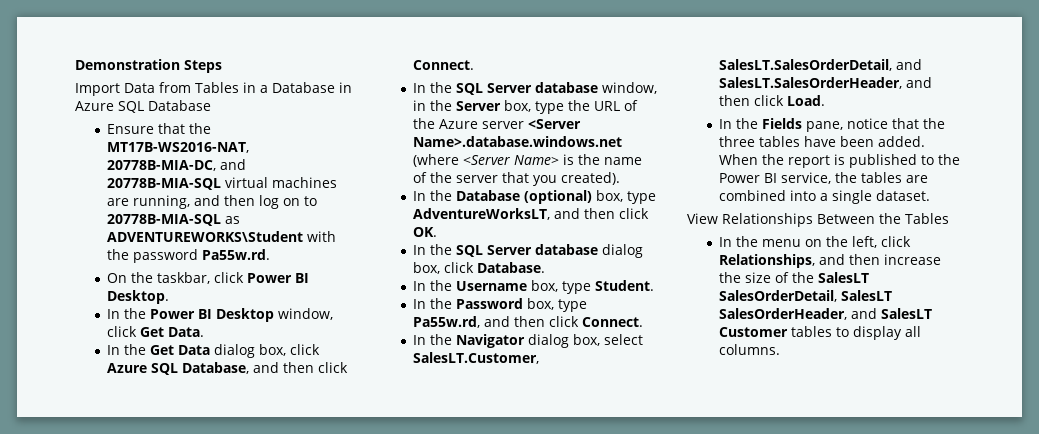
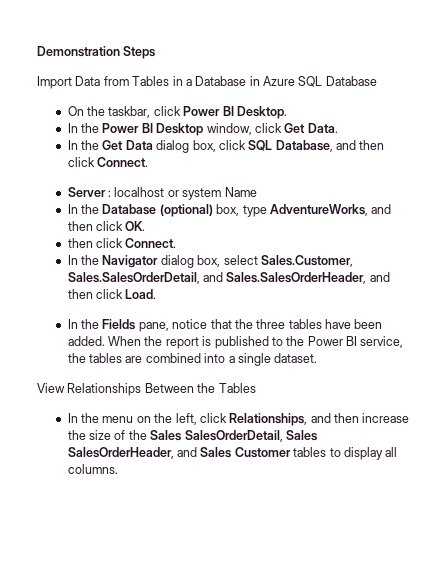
[107,123,212,134] [107,142,250,153] [107,159,247,171] [107,177,338,190] [107,195,318,209] [107,214,241,226] [107,231,337,242] [107,249,271,263] // Ensure that the MT17B-WS2016-NAT, 20778B-MIA-DC, and 20778B-MIA-SQL virtual machines are running, and then log on to 20778B-MIA-SQL as ADVENTUREWORKS\Student with the password Pa55w.rd. -> (377, 81) none
[107,363,148,373] Azure -> (246, 145) none
[413,82,658,95] [413,100,639,114] [413,118,582,129] [413,136,623,147] [413,154,643,167] [413,172,621,186] In the SQL Server database window, in the Server box, type the URL of the Azure server <Server Name>.database.windows.net (where <Server Name> is the name of the server that you created). -> [67,187,257,200] Server : localhost or system Name
[413,208,551,220] AdventureWorksLT, -> [269,204,368,216] AdventureWorks,
[413,244,644,258] [413,262,546,274] [413,280,655,294] [413,298,588,312] [413,316,511,328] In the SQL Server database dialog box, click Database. // In the Username box, type Student. // In the Password box, type Pa55w.rd, and -> (146, 226) none
[413,352,540,364] [719,59,923,71] [719,77,903,89] SalesLT.Customer, SalesLT.SalesOrderDetail, and SalesLT.SalesOrderHeader, -> [260,255,353,267] [67,272,367,284] Sales.Customer, Sales.SalesOrderDetail, and Sales.SalesOrderHeader,
[818,272,870,283] [719,290,893,302] SalesLT SalesOrderDetail, SalesLT -> [150,430,317,442] Sales SalesOrderDetail, Sales
[881,308,933,319] SalesLT -> [200,447,232,458] Sales

